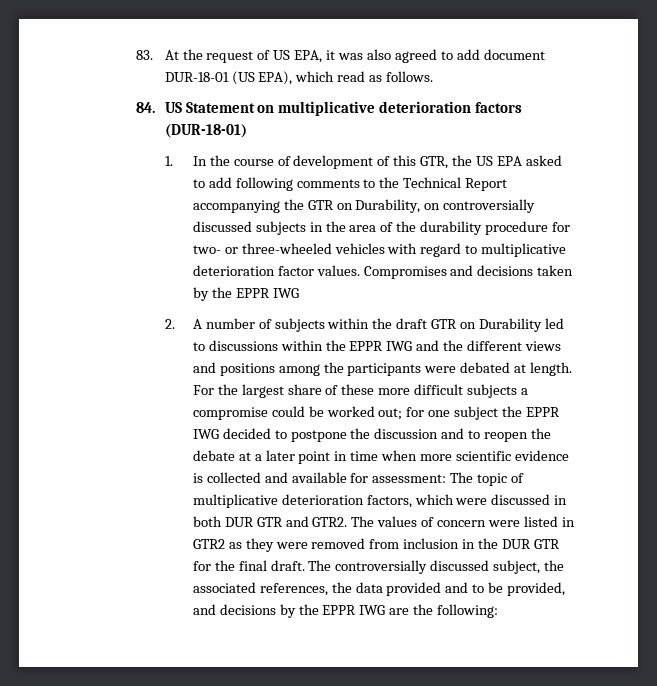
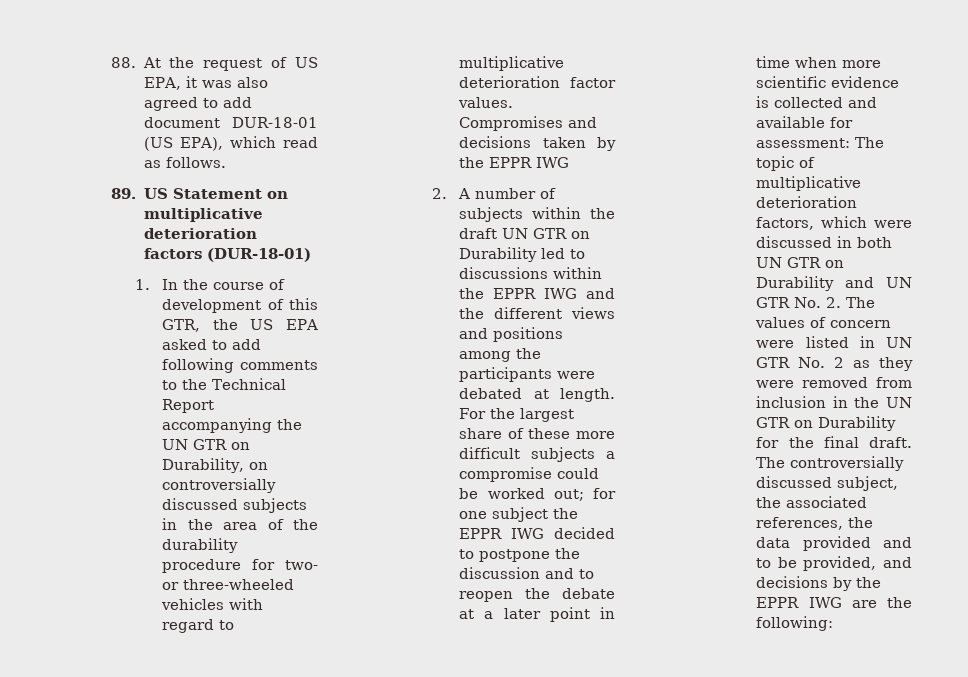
[136,50,154,60] 83. -> [111,57,137,68] 88.
[136,102,156,113] 84. -> [111,188,137,199] 89.
(304, 204) none -> [162,439,189,450] UN
(428, 323) none -> [502,228,529,239] UN
[224,516,348,527] DUR GTR and GTR2. -> [756,257,845,268] [756,276,912,291] [756,297,842,308] UN GTR on Durability and UN GTR No. 2.
[192,539,225,549] GTR2 -> [886,337,912,348] [756,357,845,368] UN GTR No. 2
[502,539,560,549] DUR GTR -> [886,397,912,408] [756,416,897,431] UN GTR on Durability

